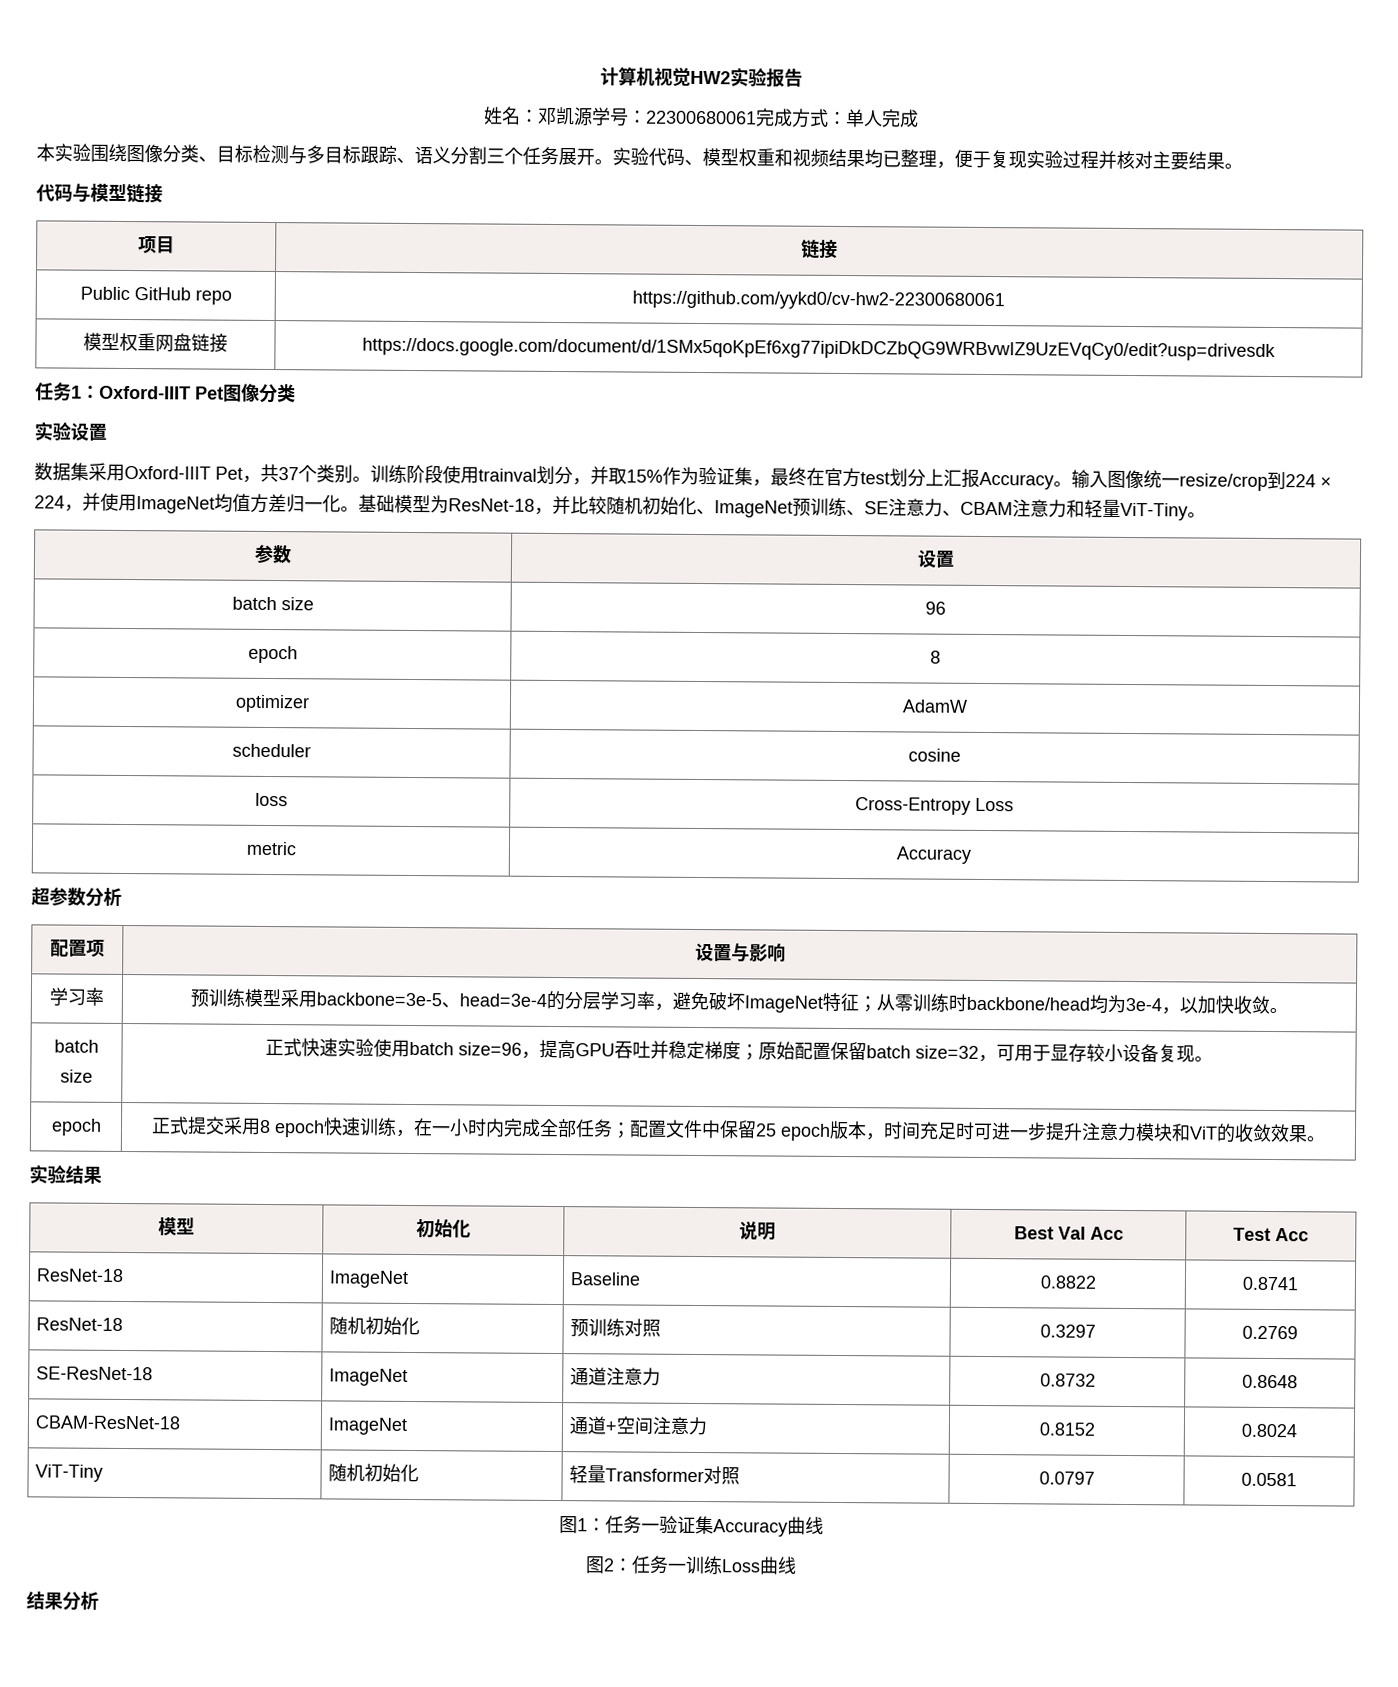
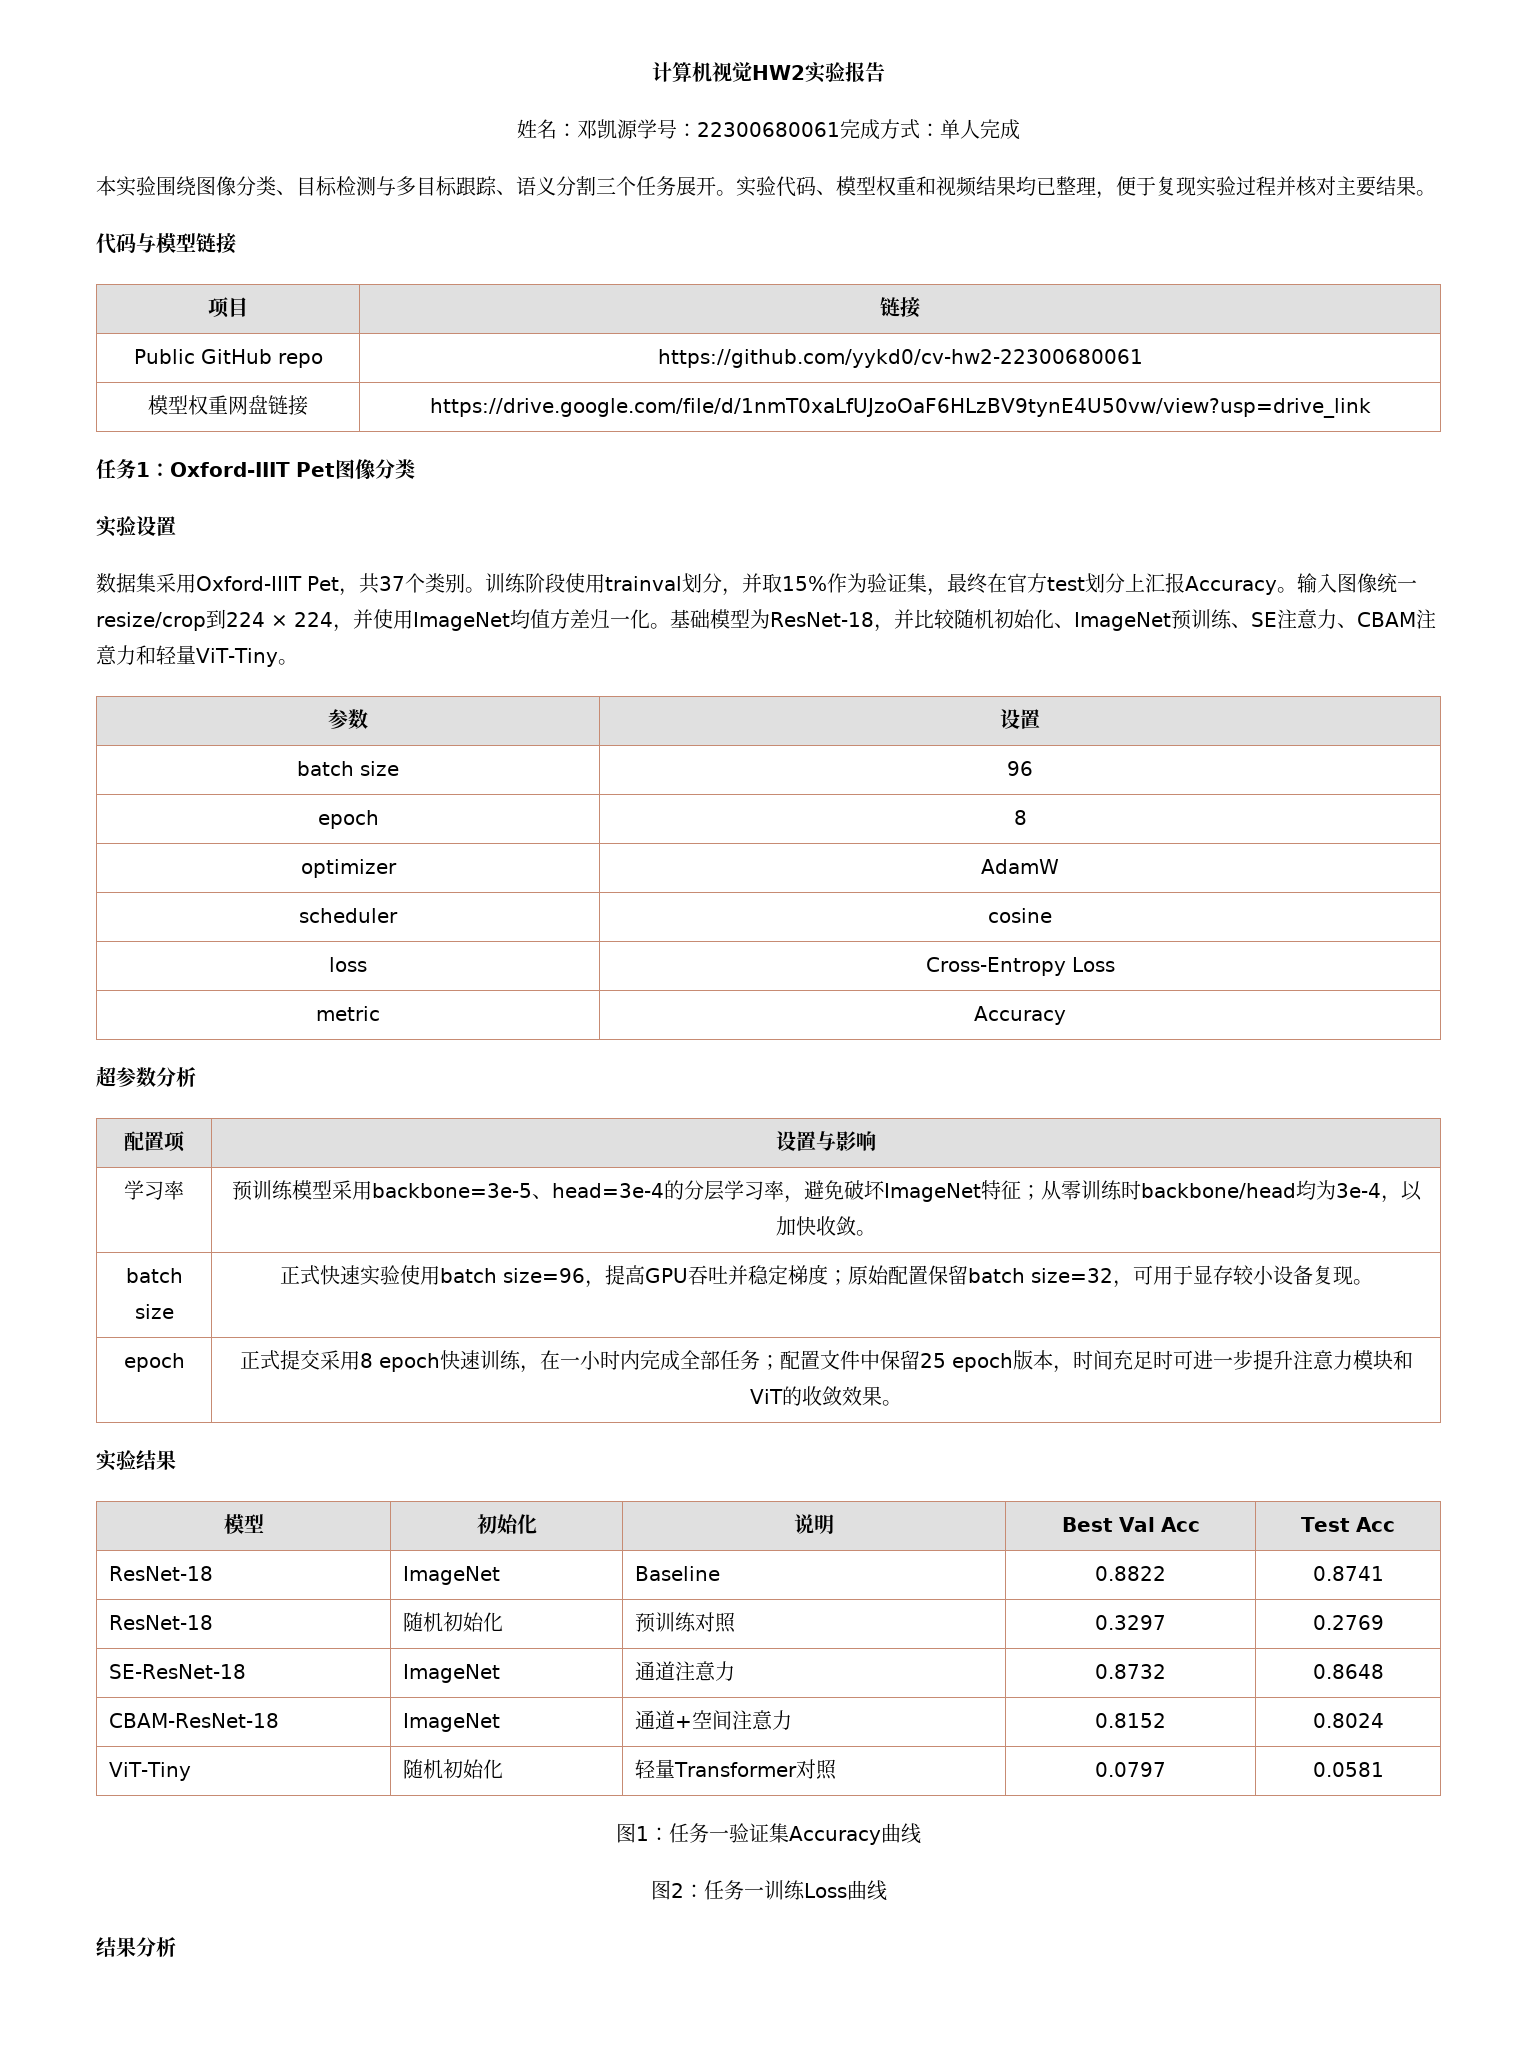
[362,337,1276,362] https://docs.google.com/document/d/1SMx5qoKpEf6xg77ipiDkDCZbQG9WRBvwIZ9UzEVqCy0/edit?usp=drivesdk -> [429,398,1371,418] https://drive.google.com/file/d/1nmT0xaLfUJzoOaF6HLzBV9tynE4U50vw/view?usp=drive_link

